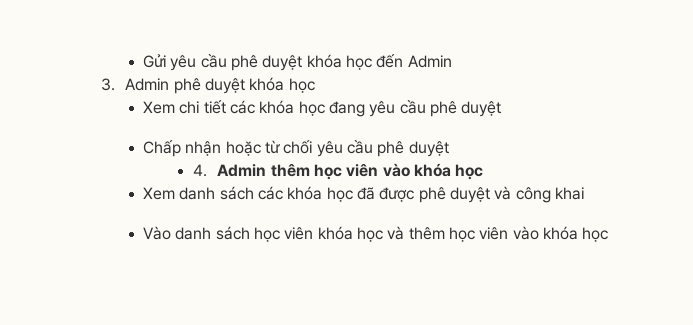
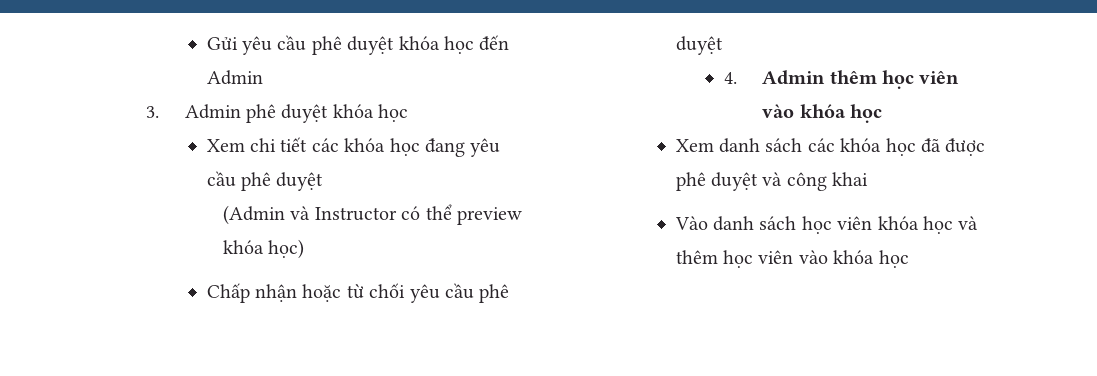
(502, 109) none -> [222,204,522,225] [222,239,305,259] // (Admin và Instructor có thể preview khóa học)

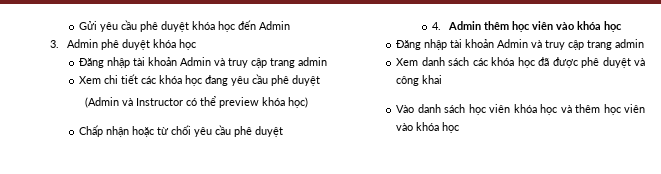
(409, 113) none -> [79,57,328,68] // Đăng nhập tài khoản Admin và truy cập trang admin
(882, 113) none -> [396,39,645,50] // Đăng nhập tài khoản Admin và truy cập trang admin

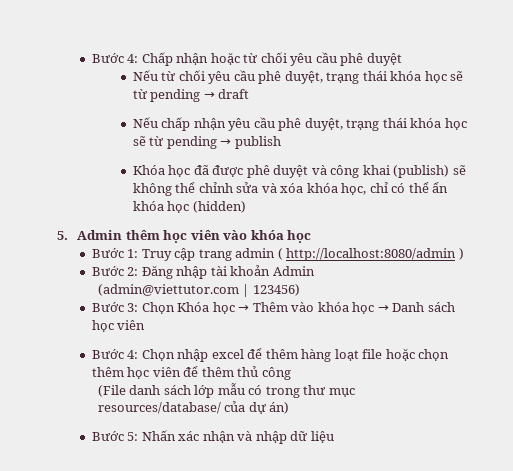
[79,20,291,32] [49,39,197,50] [79,57,328,68] [79,74,321,86] [84,96,308,108] Gửi yêu cầu phê duyệt khóa học đến Admin // 3. Admin phê duyệt khóa học // Đăng nhập tài khoản Admin và truy cập trang admin // Xem chi tiết các khóa học đang yêu cầu phê duyệt // (Admin và Instructor có thể preview khóa học) // -> [91,53,139,63] Bước 4:
[431,22,441,30] 4. -> [132,70,464,84] [132,89,250,102] [132,117,467,131] [132,136,281,149] [132,165,466,178] [132,182,449,196] [132,201,246,213] [56,231,68,240] Nếu từ chối yêu cầu phê duyệt, trạng thái khóa học sẽ từ pending → draft // Nếu chấp nhận yêu cầu phê duyệt, trạng thái khóa học sẽ từ pending → publish // Khóa học đã được phê duyệt và công khai (publish) sẽ không thể chỉnh sửa và xóa khóa học, chỉ có thể ẩn khóa học (hidden) // 5.
[396,39,645,50] [396,57,645,68] [396,75,443,86] [396,104,645,115] [396,122,460,133] Đăng nhập tài khoản Admin và truy cập trang admin // Xem danh sách các khóa học đã được phê duyệt và công khai // Vào danh sách học viên khóa học và thêm học viên vào khóa học -> [91,248,464,261] [91,265,315,279] [97,284,300,297] [91,302,455,314] [91,320,146,332] [91,348,450,362] [91,366,291,380] [97,383,355,398] [97,401,290,414] [91,430,334,444] Bước 1: Truy cập trang admin ( http://localhost:8080/admin ) // Bước 2: Đăng nhập tài khoản Admin // (admin@viettutor.com | 123456) // Bước 3: Chọn Khóa học → Thêm vào khóa học → Danh sách học viên // Bước 4: Chọn nhập excel để thêm hàng loạt file hoặc chọn thêm học viên để thêm thủ công // (File danh sách lớp mẫu có trong thư mục resources/database/ của dự án) // Bước 5: Nhấn xác nhận và nhập dữ liệu

